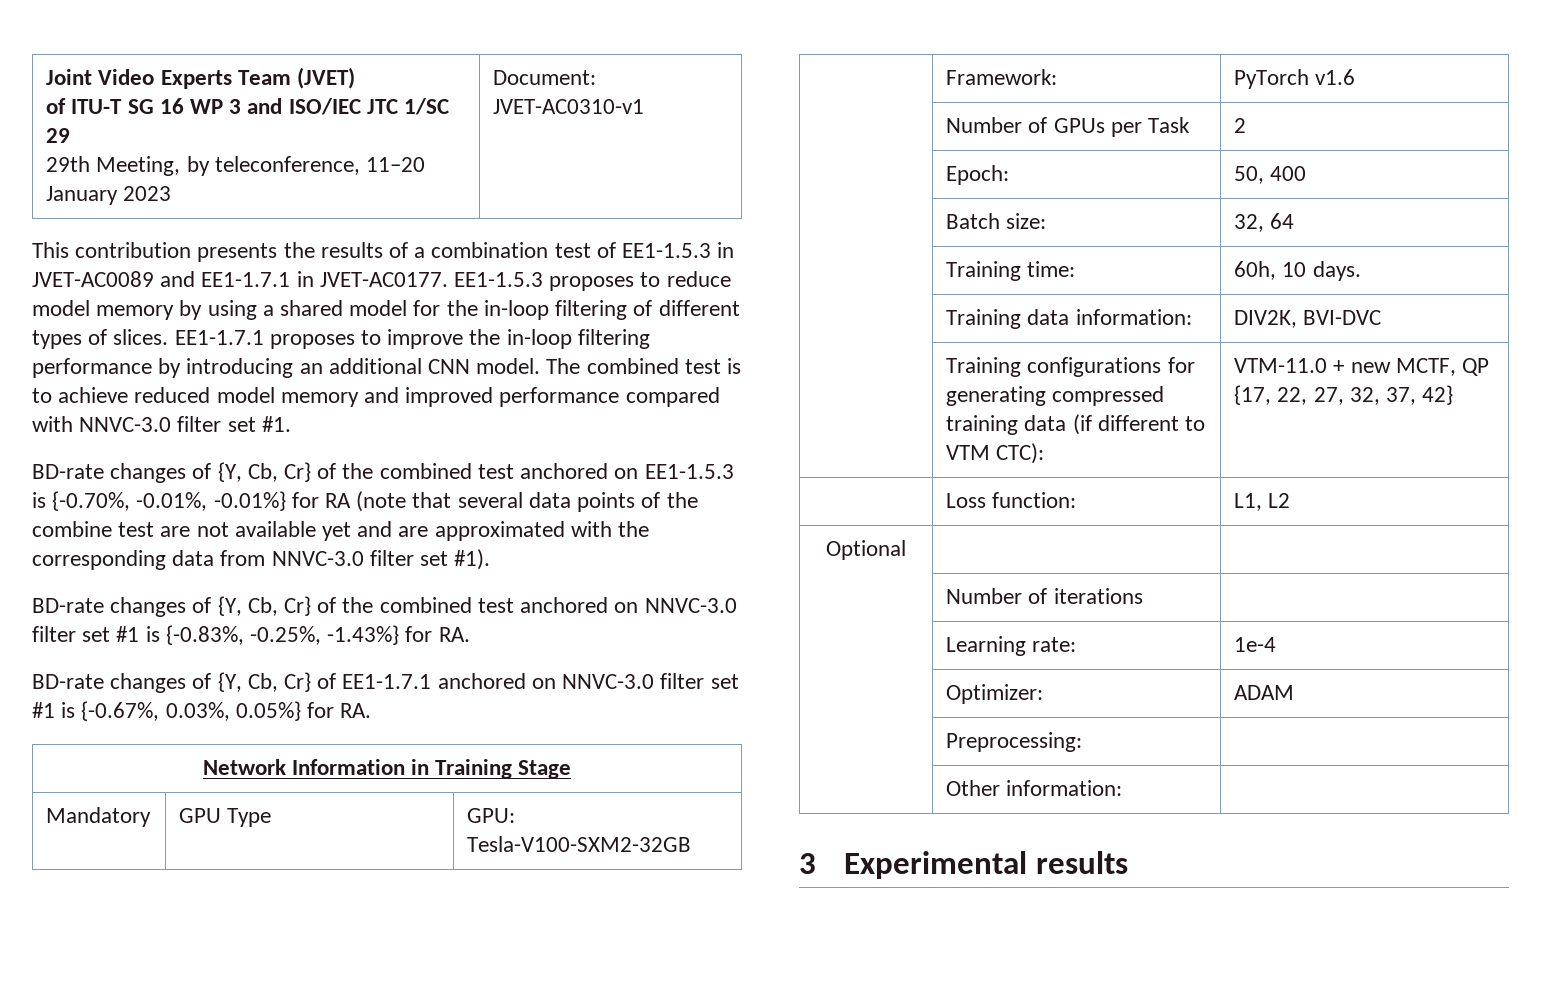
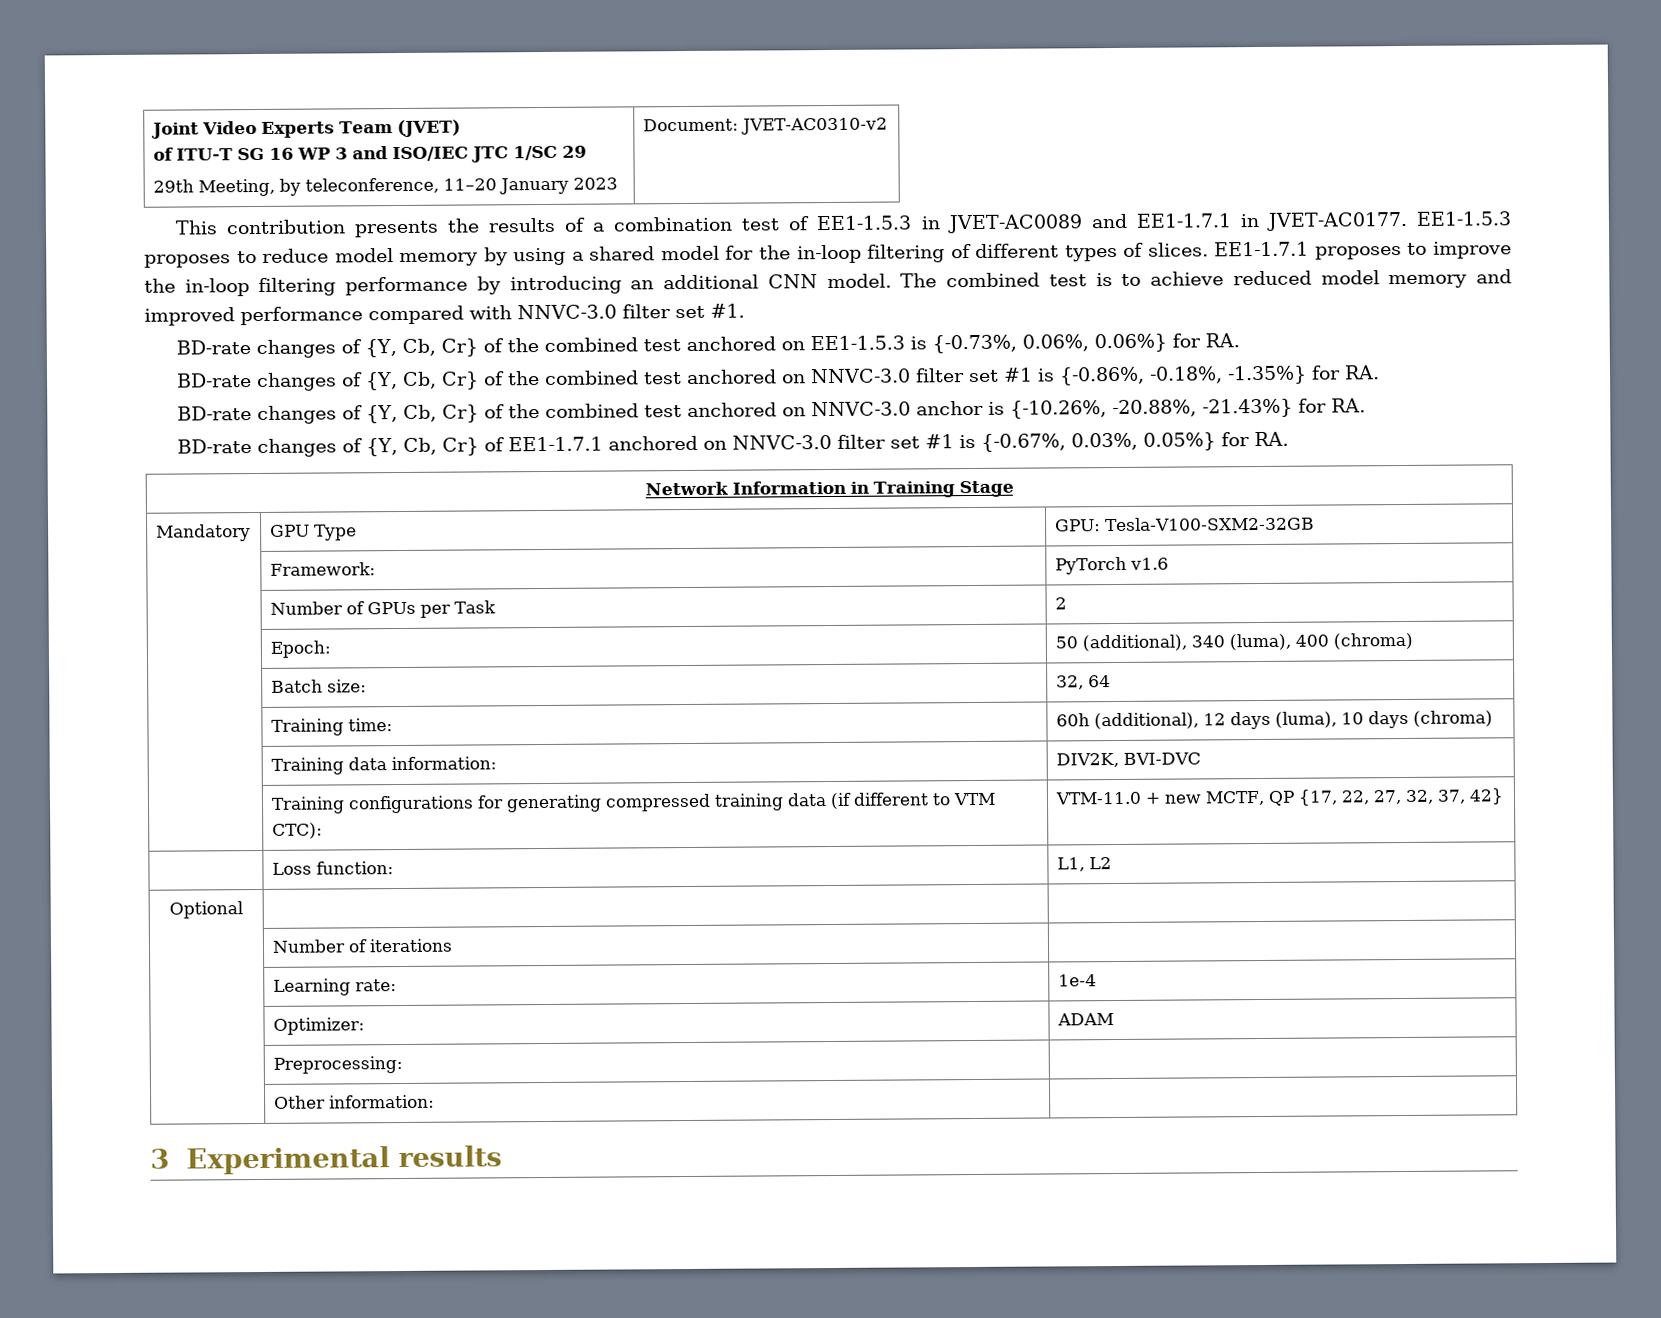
[493,99,645,114] JVET-AC0310-v1 -> [740,117,888,135] JVET-AC0310-v2
[52,491,698,512] [32,521,650,541] [32,549,491,570] {-0.70%, -0.01%, -0.01%} for RA (note that several data points of the combine test are not available yet and are approximated with the corresponding data from NNVC-3.0 filter set #1). -> [931,333,1240,354] {-0.73%, 0.06%, 0.06%} for RA.
[165,625,400,645] {-0.83%, -0.25%, -1.43%} -> [1058,365,1380,386] [176,398,1293,425] {-0.86%, -0.18%, -1.35%} for RA. // BD-rate changes of {Y, Cb, Cr} of the combined test anchored on NNVC-3.0 anchor is {-10.26%, -20.88%, -21.43%}
[1234,166,1265,184] 50, -> [1054,633,1291,652] 50 (additional), 340 (luma),
(1307, 173) none -> [1332,632,1413,650] (chroma)
[1234,261,1361,281] 60h, 10 days. -> [1055,710,1493,730] 60h (additional), 12 days (luma), 10 days (chroma)

